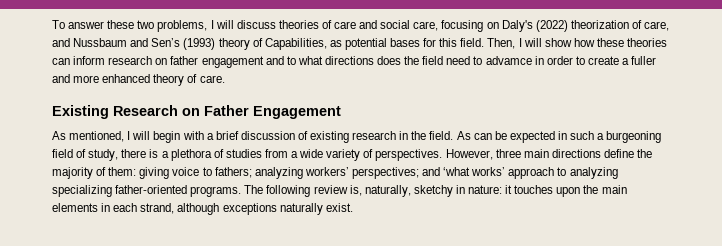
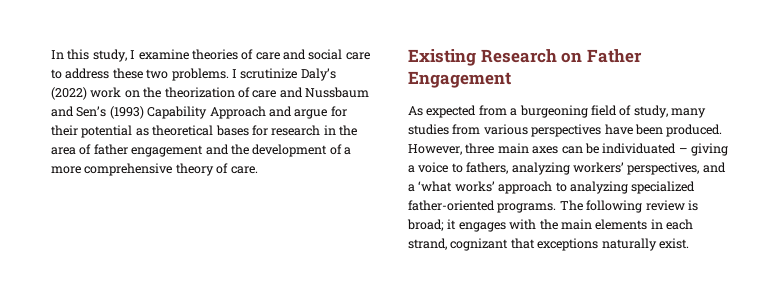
[52,20,276,32] To answer these two problems, I will discuss -> [51,49,189,62] In this study, I examine
[413,20,568,32] care, focusing on Daly's (2022) -> [345,52,370,60] [51,68,336,81] [51,87,162,100] care to address these two problems. I scrutinize Daly’s (2022) work on the
[644,21,670,31] care, -> [252,90,277,98] care
[218,38,668,50] [52,56,657,68] [52,74,151,83] theory of Capabilities, as potential bases for this field. Then, I will show how these theories can inform research on father engagement and to what directions does the field need to advamce in order to create a fuller and more enhanced -> [147,106,347,119] [51,125,357,138] [51,144,351,157] [51,163,173,176] Capability Approach and argue for their potential as theoretical bases for research in the area of father engagement and the development of a more comprehensive
[69,131,595,143] mentioned, I will begin with a brief discussion of existing research in the field. As can be expected in such -> [426,105,507,118] expected from
[121,149,653,161] [52,167,170,179] there is a plethora of studies from a wide variety of perspectives. However, three main directions define the majority of them: giving -> [671,108,706,118] [408,124,723,137] [408,143,728,156] [408,165,415,173] many studies from various perspectives have been produced. However, three main axes can be individuated – giving a
[214,167,252,178] fathers; -> [466,162,509,174] fathers,
[351,167,441,179] perspectives; and -> [627,162,726,175] [408,184,415,192] perspectives, and a
[52,185,112,197] specializing -> [631,181,696,194] specialized
[349,185,581,197] is, naturally, sketchy in nature: it touches upon -> [687,200,698,211] [407,219,537,232] is broad; it engages with
[177,203,220,215] although -> [450,238,535,251] cognizant that

